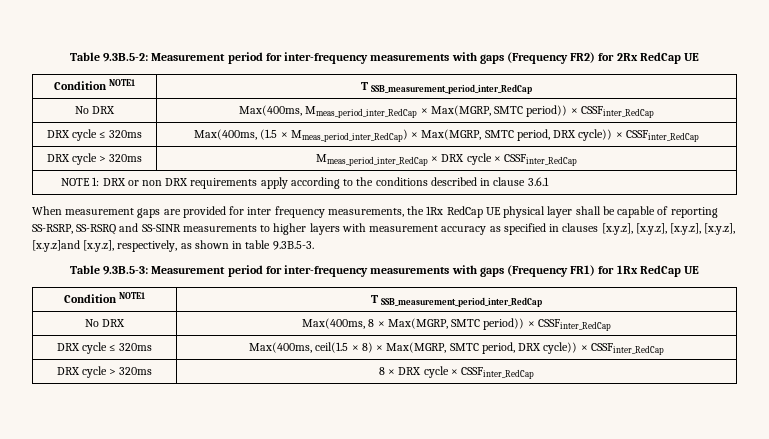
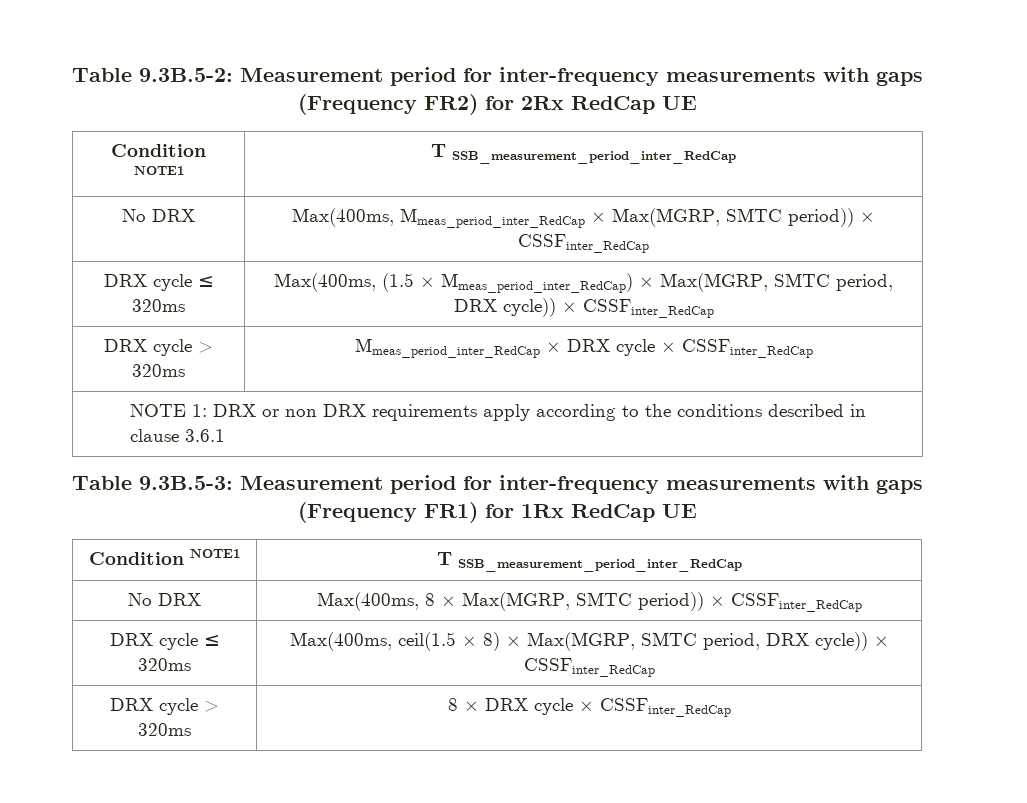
[32,206,718,218] [32,223,736,235] [32,240,314,252] // When measurement gaps are provided for inter frequency measurements, the 1Rx RedCap UE physical layer shall be capable of reporting SS-RSRP, SS-RSRQ and SS-SINR measurements to higher layers with measurement accuracy as specified in clauses [x.y.z], [x.y.z], [x.y.z], [x.y.z], [x.y.z]and [x.y.z], respectively, as shown in table 9.3B.5-3. -> (225, 435) none

